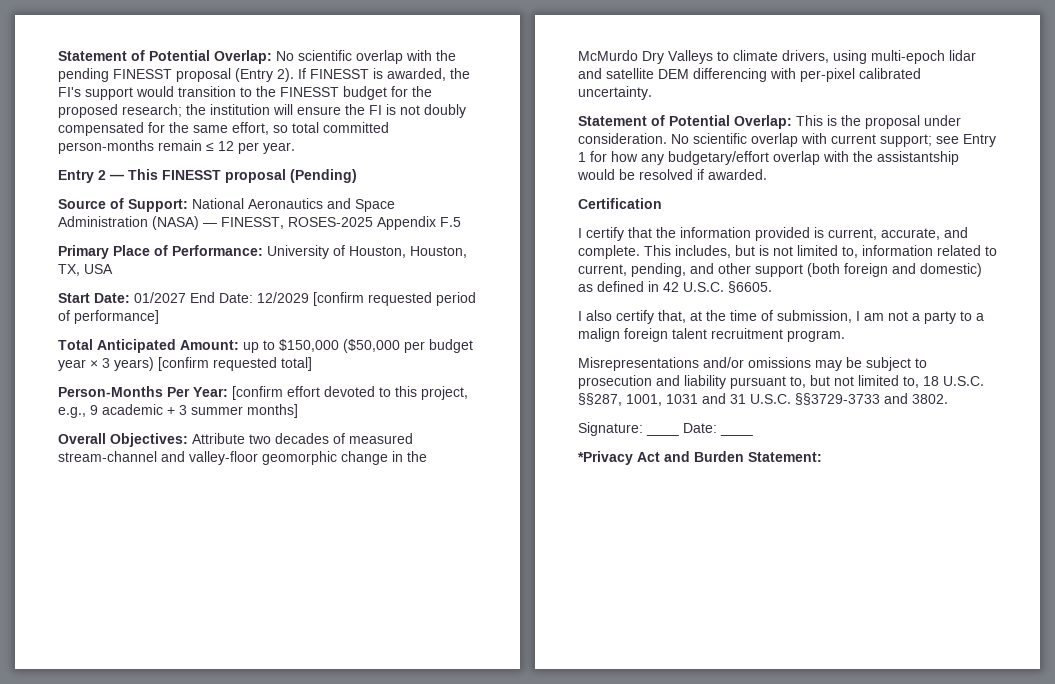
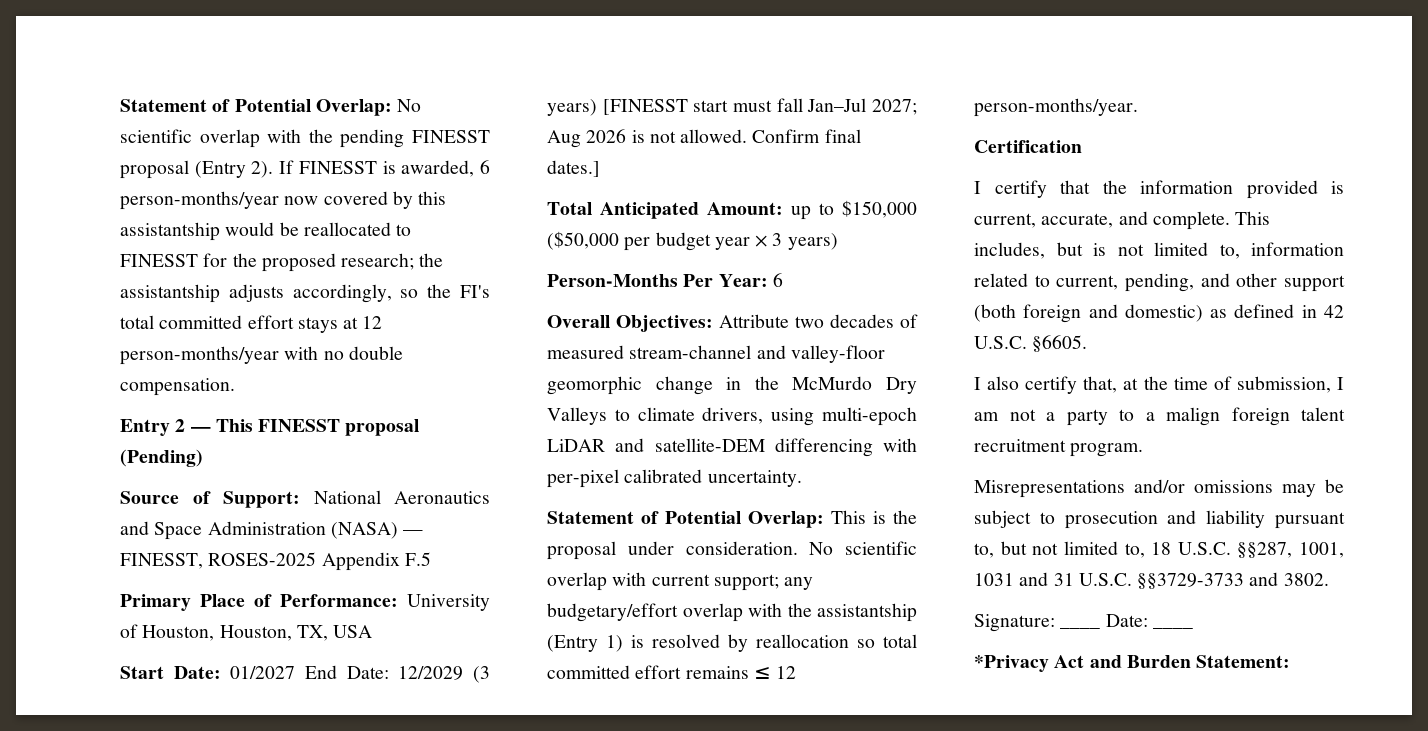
[450,68,470,79] [58,86,387,100] the FI's support would transition to the FINESST budget -> [480,160,491,174] [120,191,447,210] [120,222,412,241] [120,254,198,267] 6 person-months/year now covered by this assistantship would be reallocated to FINESST
[210,104,466,118] [58,122,389,136] [58,140,295,154] institution will ensure the FI is not doubly compensated for the same effort, so total committed person-months remain ≤ 12 per year. -> [120,284,491,303] [120,315,383,333] [120,346,403,365] [120,378,235,396] assistantship adjusts accordingly, so the FI's total committed effort stays at 12 person-months/year with no double compensation.
[313,292,476,306] [58,310,159,324] [confirm requested period of performance] -> [473,666,490,683] [547,98,917,116] [547,129,861,148] [547,160,600,177] (3 years) [FINESST start must fall Jan–Jul 2027; Aug 2026 is not allowed. Confirm final dates.]
[158,357,312,371] [confirm requested total] -> (838, 241) none
[232,386,468,400] [58,404,298,418] [confirm effort devoted to this project, e.g., 9 academic + 3 summer months] -> [772,273,783,287] 6
[949,50,976,61] [578,68,689,79] lidar and satellite DEM -> [547,438,765,452] LiDAR and satellite-DEM
[936,134,996,147] [578,151,638,162] see Entry 1 for how -> (779, 582) none
[577,169,767,180] would be resolved if awarded. -> [547,634,917,652] [547,665,797,679] [974,98,1138,117] (Entry 1) is resolved by reallocation so total committed effort remains ≤ 12 person-months/year.

